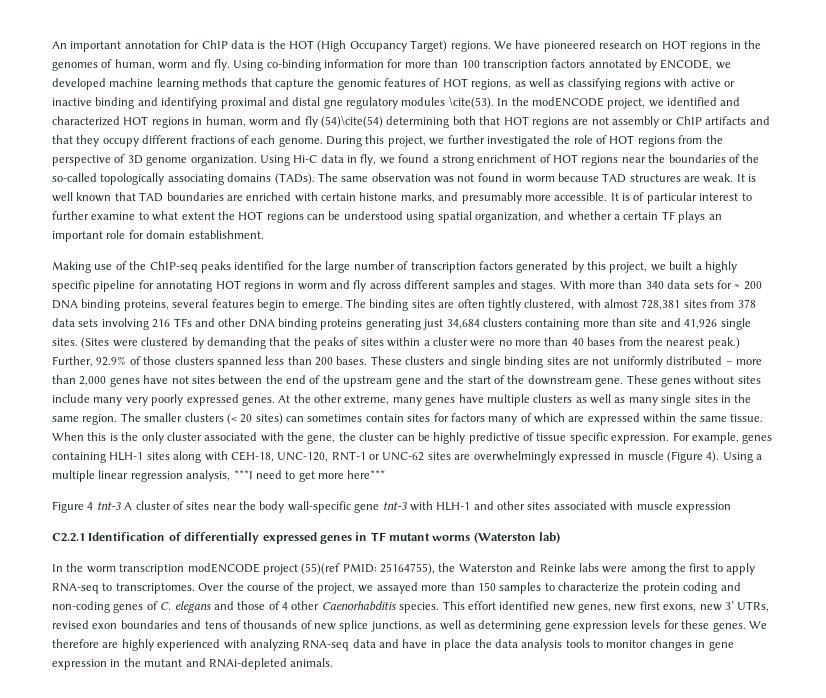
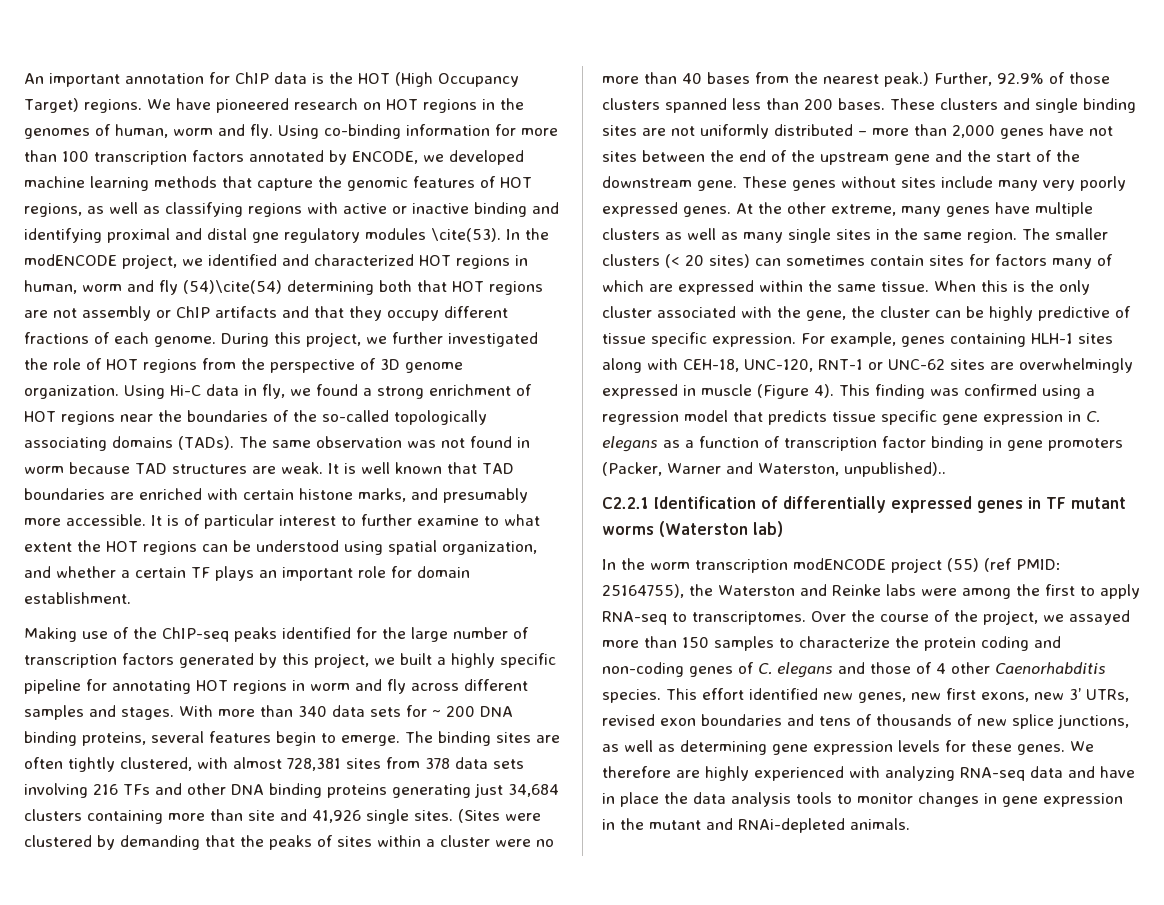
[722,452,763,463] [52,470,386,482] [52,501,731,513] Using a multiple linear regression analysis, ***I need to get more here*** // Figure 4 tnt-3 A cluster of sites near the body wall-specific gene tnt-3 with HLH-1 and other sites associated with muscle expression -> [839,384,1095,399] [602,410,1100,425] [602,436,1123,452] [602,462,946,477] This finding was confirmed using a regression model that predicts tissue specific gene expression in C. elegans as a function of transcription factor binding in gene promoters (Packer, Warner and Waterston, unpublished)..
[301,563,341,575] (55)(ref -> [947,558,1012,572] (55) (ref

